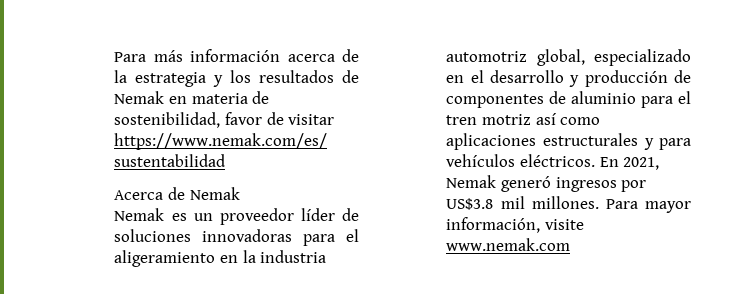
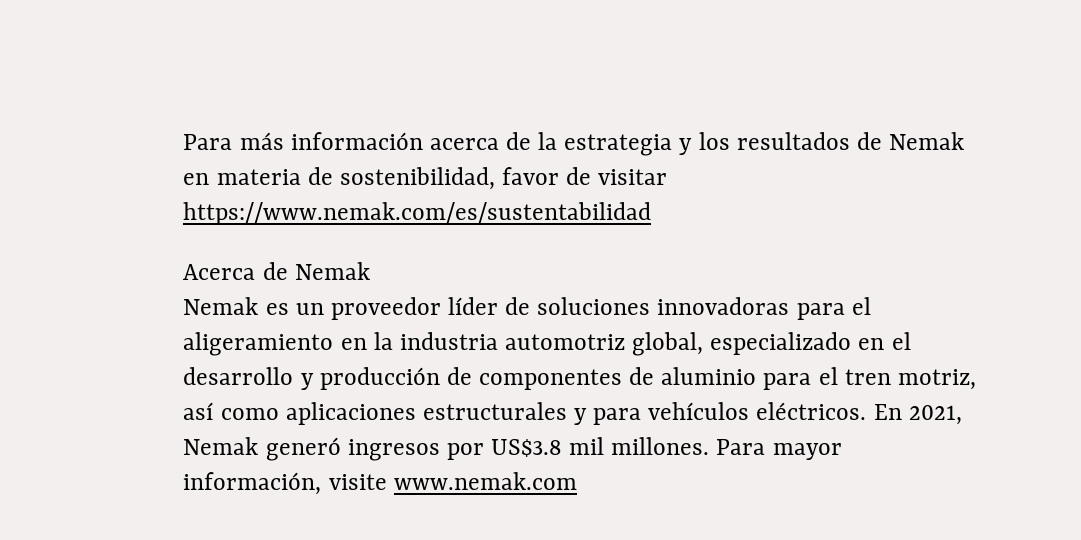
[482,114,532,125] motriz -> [897,369,976,390] motriz,

